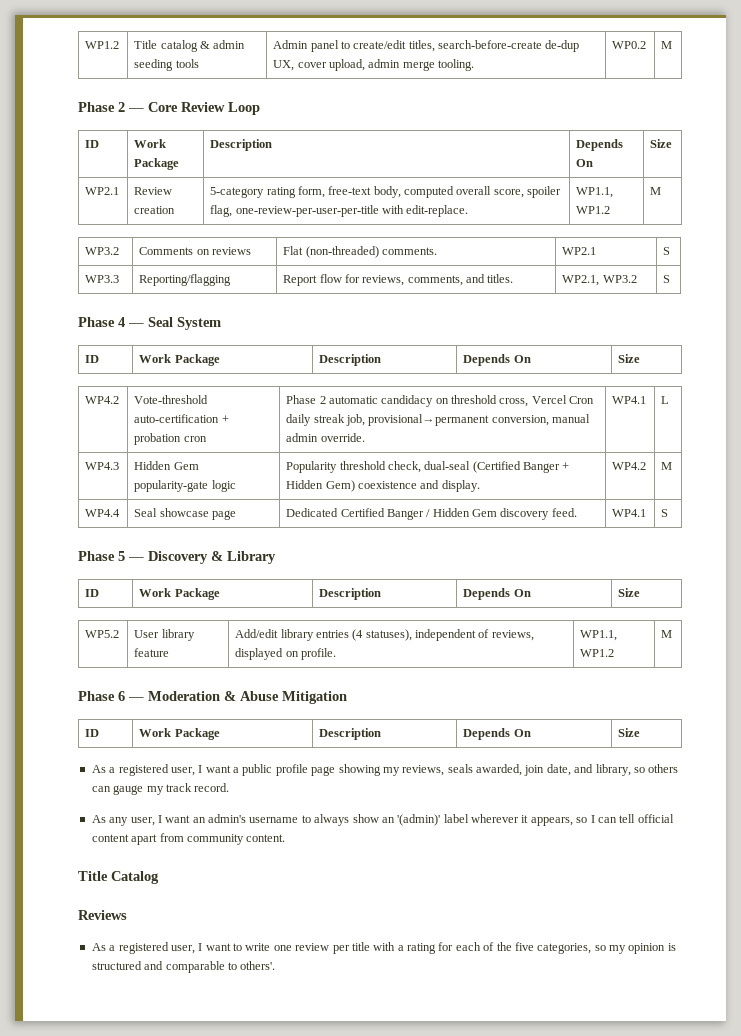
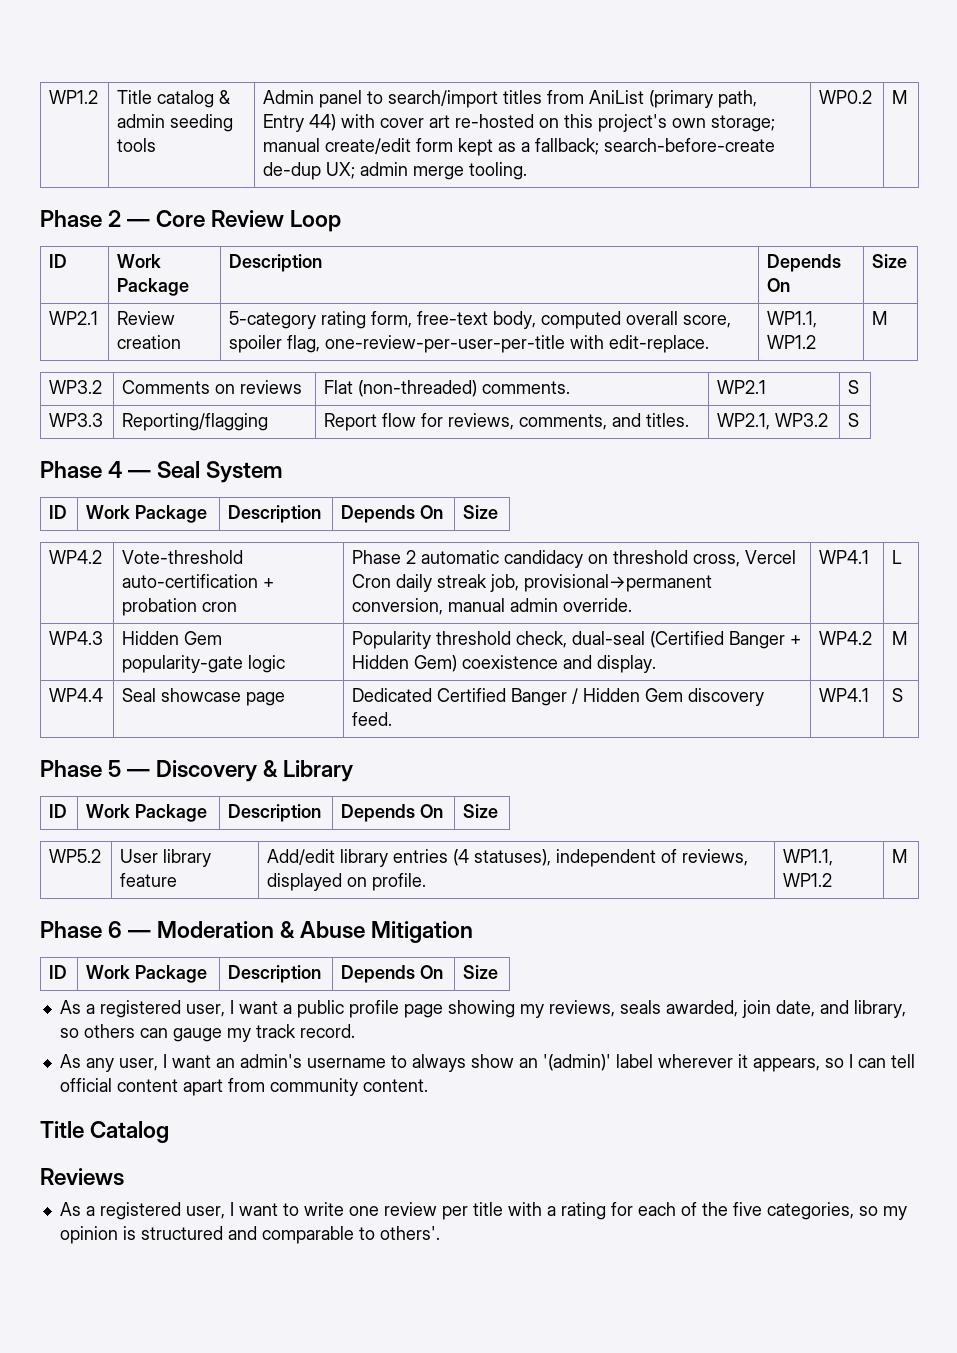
[353,40,580,52] [273,59,365,71] create/edit titles, search-before-create de-dup UX, cover upload, -> [388,90,758,108] [263,114,776,132] [263,138,776,156] [263,162,356,180] search/import titles from AniList (primary path, Entry 44) with cover art re-hosted on this project's own storage; manual create/edit form kept as a fallback; search-before-create de-dup UX;

